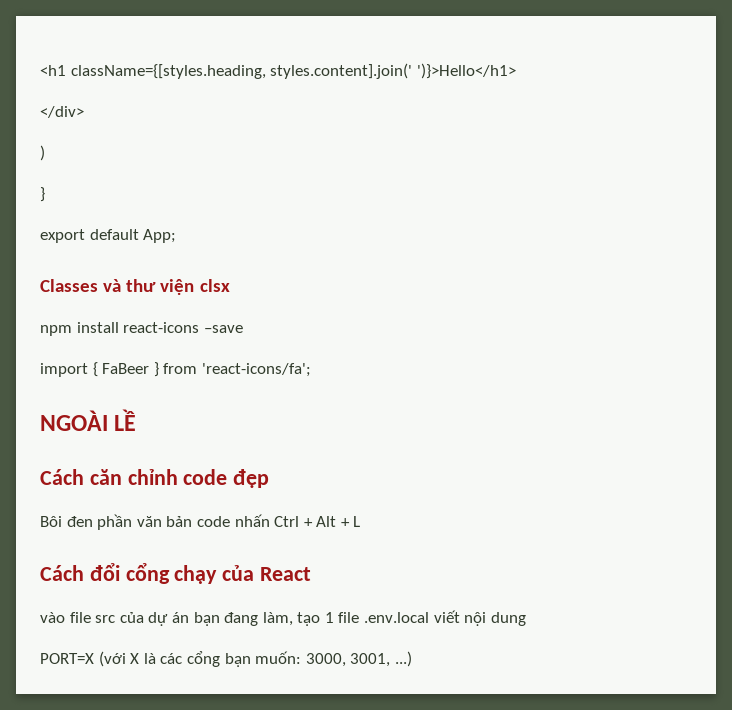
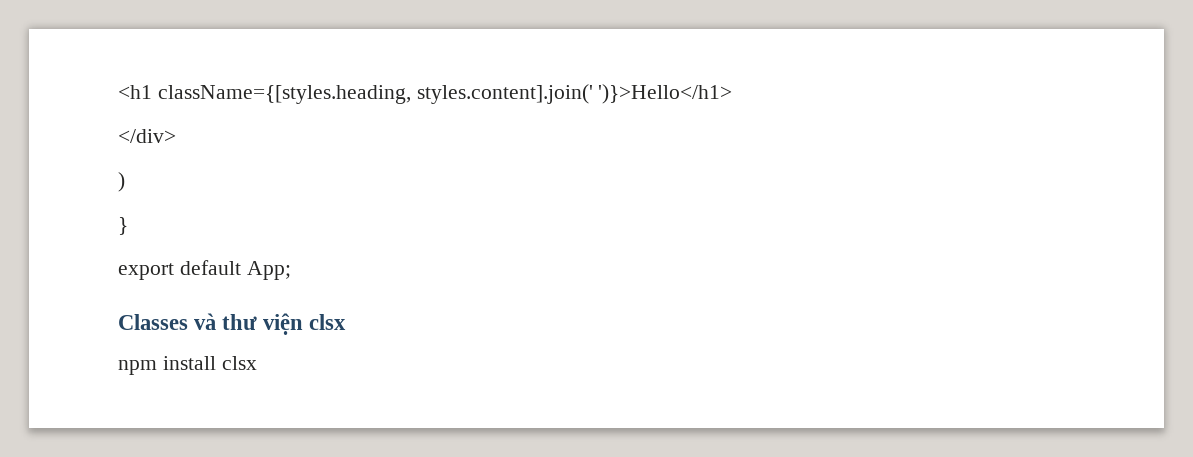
[123,322,243,333] [40,362,311,377] [40,409,137,431] [40,469,270,488] [40,514,361,530] [40,563,312,584] [40,610,526,626] [40,651,412,667] react-icons –save // import { FaBeer } from 'react-icons/fa'; // NGOÀI LỀ // Cách căn chỉnh code đẹp // Bôi đen phần văn bản code nhấn Ctrl + Alt + L // Cách đổi cổng chạy của React // vào file src của dự án bạn đang làm, tạo 1 file .env.local viết nội dung // PORT=X (với X là các cổng bạn muốn: 3000, 3001, ...) -> [221,356,257,370] clsx

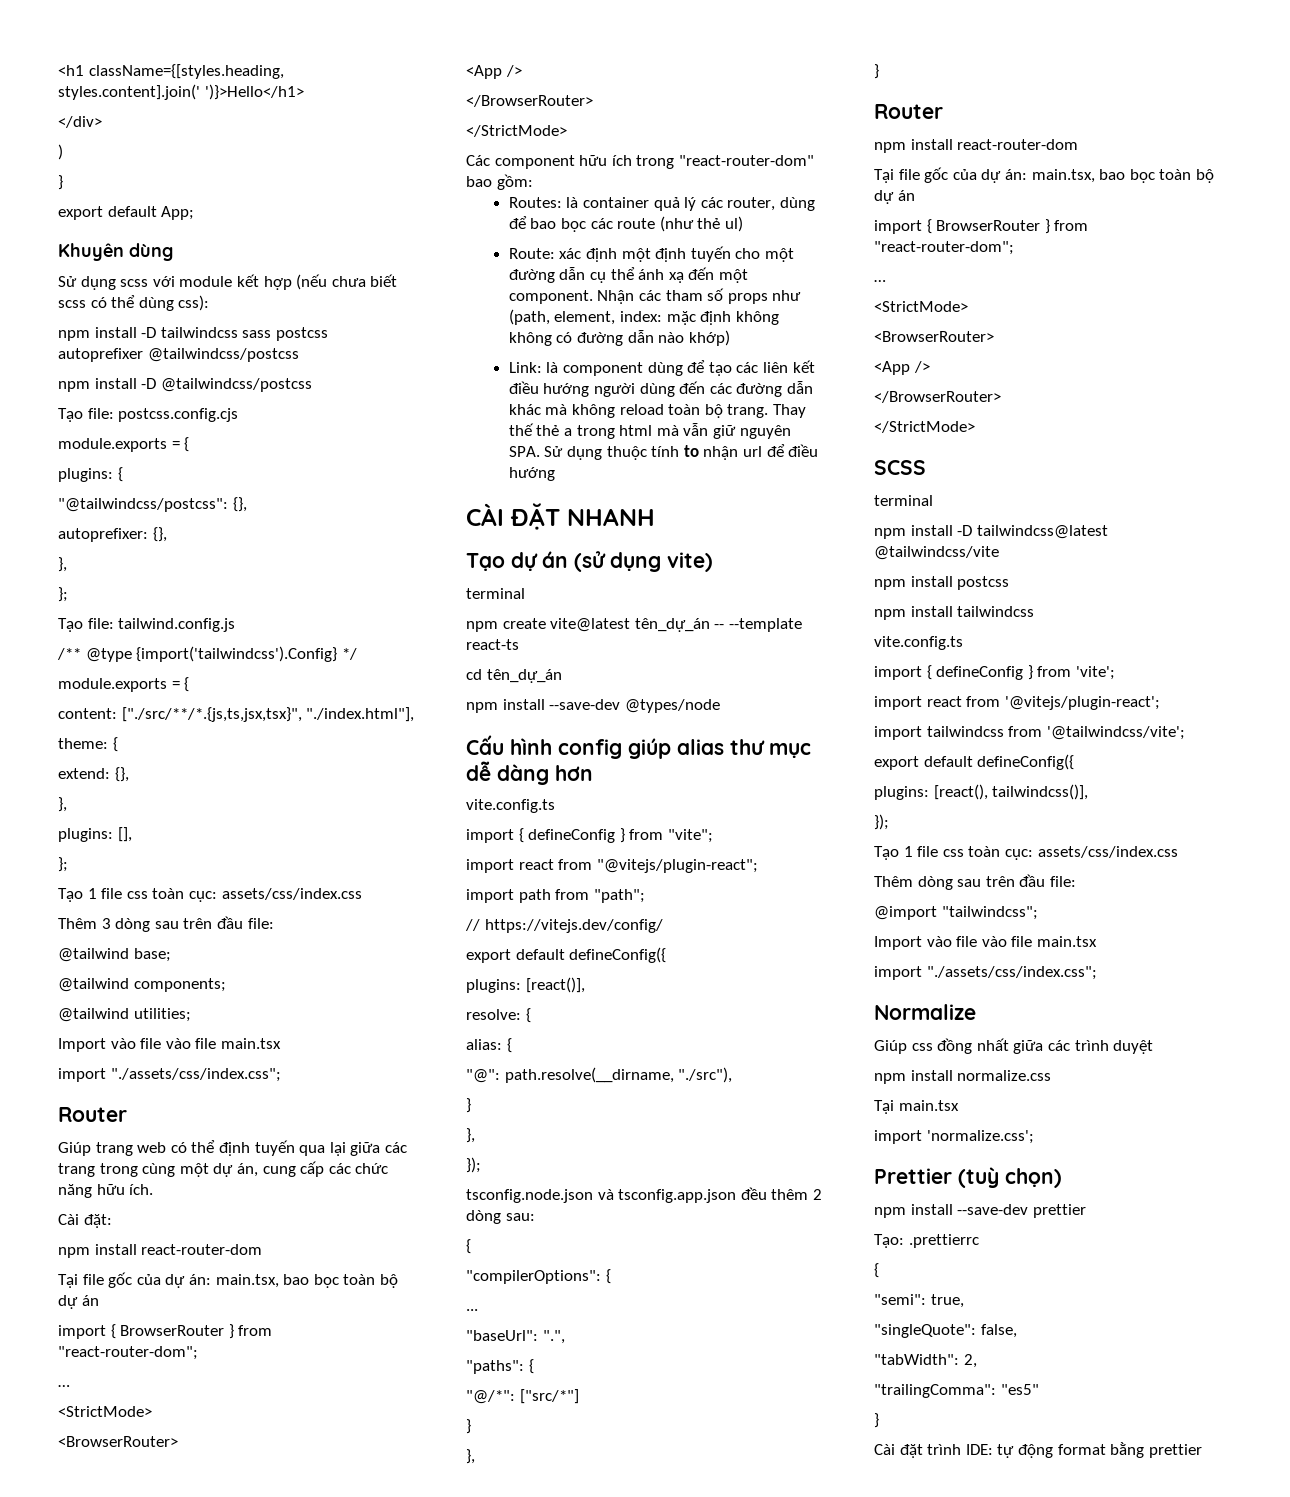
[118,313,347,335] [118,356,257,375] Classes và thư viện clsx // npm install clsx -> [58,243,173,261] [58,274,398,290] [58,295,210,311] [58,327,328,341] [58,348,299,362] [58,378,312,392] [58,408,239,422] [58,437,190,452] [58,467,123,482] [58,497,247,512] [58,527,167,542] [58,557,67,572] [58,587,68,602] [58,618,236,632] [57,646,357,662] [58,677,190,692] [58,707,415,722] [58,737,118,752] [58,767,129,782] [58,797,67,812] [58,827,132,842] [58,857,68,872] [58,888,362,902] [58,916,274,932] [58,948,171,962] [58,978,226,992] [58,1008,191,1022] [58,1038,281,1052] [58,1068,281,1082] [58,1107,127,1122] [58,1140,407,1156] [58,1161,389,1177] [58,1184,154,1198] [58,1214,112,1228] [58,1244,263,1258] [58,1272,398,1288] [58,1295,99,1309] [58,1324,273,1339] [58,1346,198,1360] [58,1385,70,1387] [58,1406,152,1417] [58,1436,178,1447] [466,65,522,79] [466,95,593,107] [466,125,567,137] [466,155,814,169] [466,174,533,190] [508,197,816,211] [508,216,744,232] [508,246,795,262] [508,267,749,283] [508,288,802,304] [508,309,779,325] [508,330,730,346] [508,360,815,376] [508,381,814,397] [508,404,807,418] [508,423,791,439] [508,444,819,460] [508,467,555,481] [466,503,655,530] [466,551,713,572] [466,588,525,599] [466,618,802,632] [466,639,519,650] [466,669,562,683] [466,699,720,713] [466,735,811,759] [466,761,593,785] [466,799,555,813] [466,828,713,843] [466,859,758,873] [466,889,645,903] [465,919,663,933] [466,947,667,963] [466,977,585,993] [466,1008,531,1023] [466,1038,512,1053] [466,1067,733,1083] [466,1098,471,1113] [466,1128,475,1143] [466,1157,481,1173] [466,1187,822,1203] [466,1210,535,1224] [466,1239,471,1254] [466,1269,611,1284] [466,1309,478,1311] [466,1330,565,1344] [466,1359,534,1374] [466,1389,579,1404] [466,1419,471,1434] [466,1449,475,1464] [874,64,879,79] [874,104,943,119] [874,139,1079,153] [874,167,1214,183] [874,190,915,204] [874,219,1089,234] [874,241,1014,255] [874,280,886,282] [874,301,968,312] [874,331,994,342] [874,361,930,375] [874,391,1001,403] [874,421,975,433] [874,460,926,475] [874,495,933,506] [874,525,1108,539] [874,546,999,560] [874,576,1010,590] [874,606,1035,620] [874,636,963,650] [874,665,1115,680] [874,696,1160,710] [874,726,1185,740] [874,754,1075,770] [874,784,1089,800] [874,814,889,830] [874,846,1178,860] [874,874,1076,890] [874,906,1038,920] [874,936,1097,950] [874,966,1097,980] [874,1004,976,1020] [874,1038,1154,1054] [874,1070,1052,1084] [874,1100,959,1114] [874,1130,1034,1144] [874,1167,1062,1188] [874,1204,1086,1218] [874,1234,979,1248] [874,1263,879,1278] [874,1294,964,1308] [874,1324,1017,1338] [874,1354,977,1368] [874,1384,1039,1398] [874,1413,879,1428] [874,1442,1202,1458] Khuyên dùng // Sử dụng scss với module kết hợp (nếu chưa biết scss có thể dùng css): // npm install -D tailwindcss sass postcss autoprefixer @tailwindcss/postcss // npm install -D @tailwindcss/postcss // Tạo file: postcss.config.cjs // module.exports = { // plugins: { // "@tailwindcss/postcss": {}, // autoprefixer: {}, // }, // }; // Tạo file: tailwind.config.js // /** @type {import('tailwindcss').Config} */ // module.exports = { // content: ["./src/**/*.{js,ts,jsx,tsx}", "./index.html"], // theme: { // extend: {}, // }, // plugins: [], // }; // Tạo 1 file css toàn cục: assets/css/index.css // Thêm 3 dòng sau trên đầu file: // @tailwind base; // @tailwind components; // @tailwind utilities; // Import vào file vào file main.tsx // import "./assets/css/index.css"; // Router // Giúp trang web có thể định tuyến qua lại giữa các trang trong cùng một dự án, cung cấp các chức năng hữu ích. // Cài đặt: // npm install react-router-dom // Tại file gốc của dự án: main.tsx, bao bọc toàn bộ dự án // import { BrowserRouter } from "react-router-dom"; // … // <StrictMode> // <BrowserRouter> // <App /> // </BrowserRouter> // </StrictMode> // Các component hữu ích trong "react-router-dom" bao gồm: // Routes: là container quả lý các router, dùng để bao bọc các route (như thẻ ul) // Route: xác định một định tuyến cho một đường dẫn cụ thể ánh xạ đến một component. Nhận các tham số props như (path, element, index: mặc định không không có đường dẫn nào khớp) // Link: là component dùng để tạo các liên kết điều hướng người dùng đến các đường dẫn khác mà không reload toàn bộ trang. Thay thế thẻ a trong html mà vẫn giữ nguyên SPA. Sử dụng thuộc tính to nhận url để điều hướng // CÀI ĐẶT NHANH // Tạo dự án (sử dụng vite) // terminal // npm create vite@latest tên_dự_án -- --template react-ts // cd tên_dự_án // npm install --save-dev @types/node // Cấu hình config giúp alias thư mục dễ dàng hơn // vite.config.ts // import { defineConfig } from "vite"; // import react from "@vitejs/plugin-react"; // import path from "path"; // // https://vitejs.dev/config/ // export default defineConfig({ // plugins: [react()], // resolve: { // alias: { // "@": path.resolve(__dirname, "./src"), // } // }, // }); // tsconfig.node.json và tsconfig.app.json đều thêm 2 dòng sau: // { // "compilerOptions": { // ... // "baseUrl": ".", // "paths": { // "@/*": ["src/*"] // } // }, // } // Router // npm install react-router-dom // Tại file gốc của dự án: main.tsx, bao bọc toàn bộ dự án // import { BrowserRouter } from "react-router-dom"; // … // <StrictMode> // <BrowserRouter> // <App /> // </BrowserRouter> // </StrictMode> // SCSS // terminal // npm install -D tailwindcss@latest @tailwindcss/vite // npm install postcss // npm install tailwindcss // vite.config.ts // import { defineConfig } from 'vite'; // import react from '@vitejs/plugin-react'; // import tailwindcss from '@tailwindcss/vite'; // export default defineConfig({ // plugins: [react(), tailwindcss()], // }); // Tạo 1 file css toàn cục: assets/css/index.css // Thêm dòng sau trên đầu file: // @import "tailwindcss"; // Import vào file vào file main.tsx // import "./assets/css/index.css"; // Normalize // Giúp css đồng nhất giữa các trình duyệt // npm install normalize.css // Tại main.tsx // import 'normalize.css'; // Prettier (tuỳ chọn) // npm install --save-dev prettier // Tạo: .prettierrc // { // "semi": true, // "singleQuote": false, // "tabWidth": 2, // "trailingComma": "es5" // } // Cài đặt trình IDE: tự động format bằng prettier

